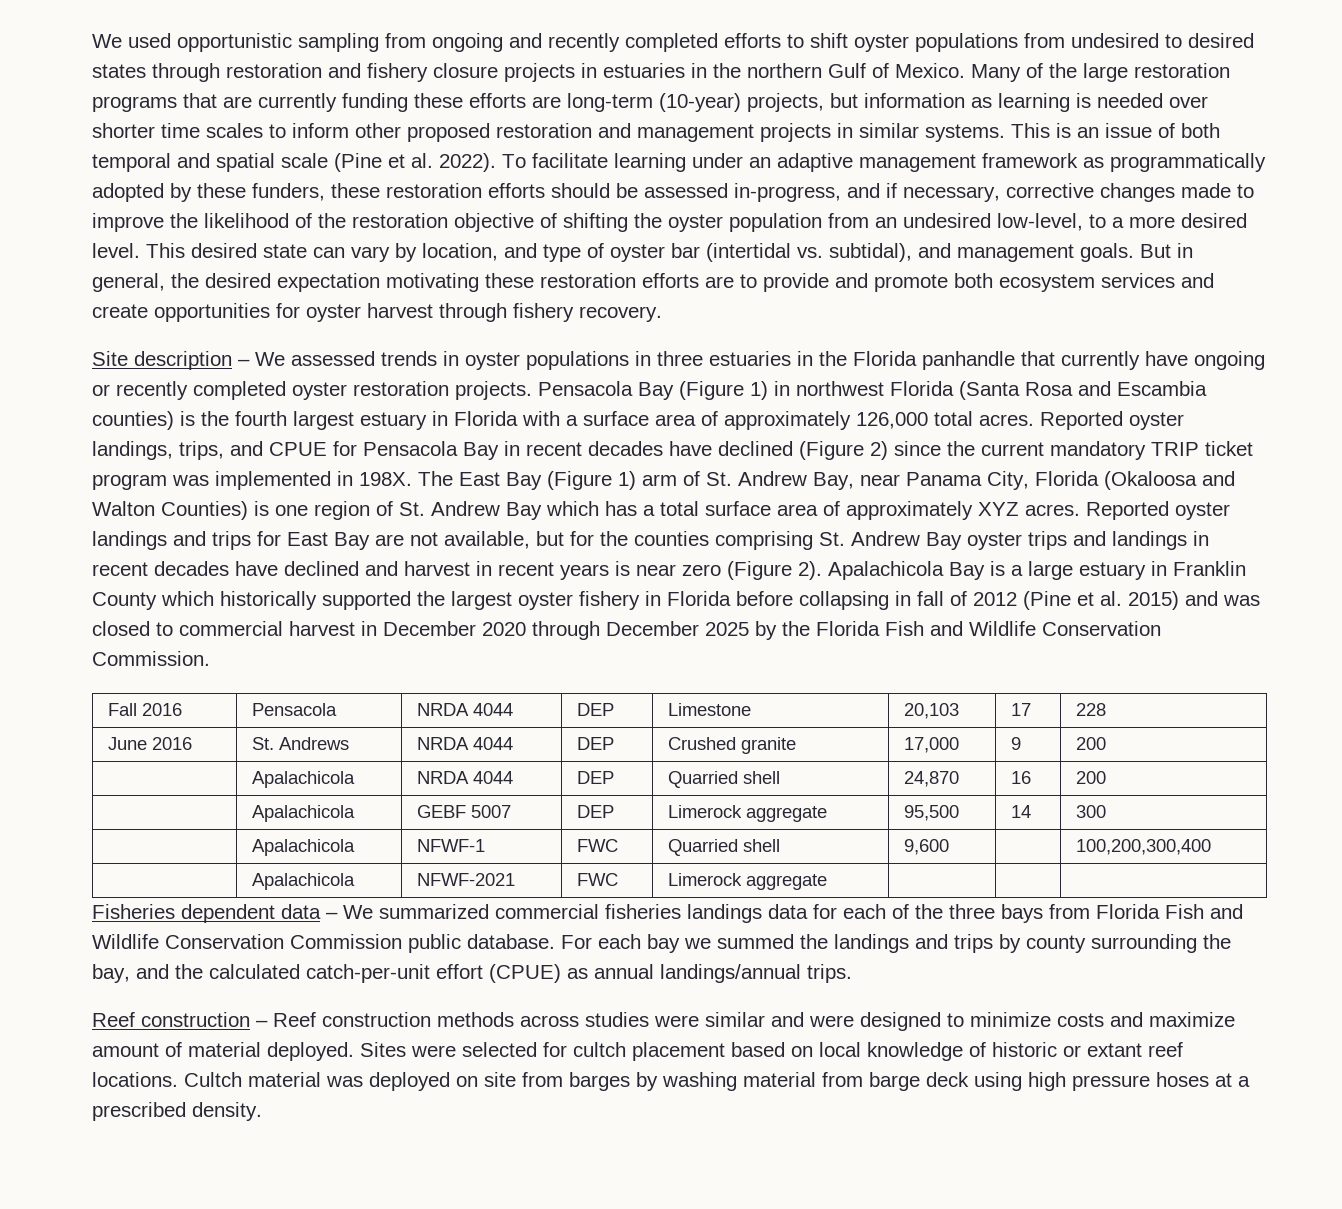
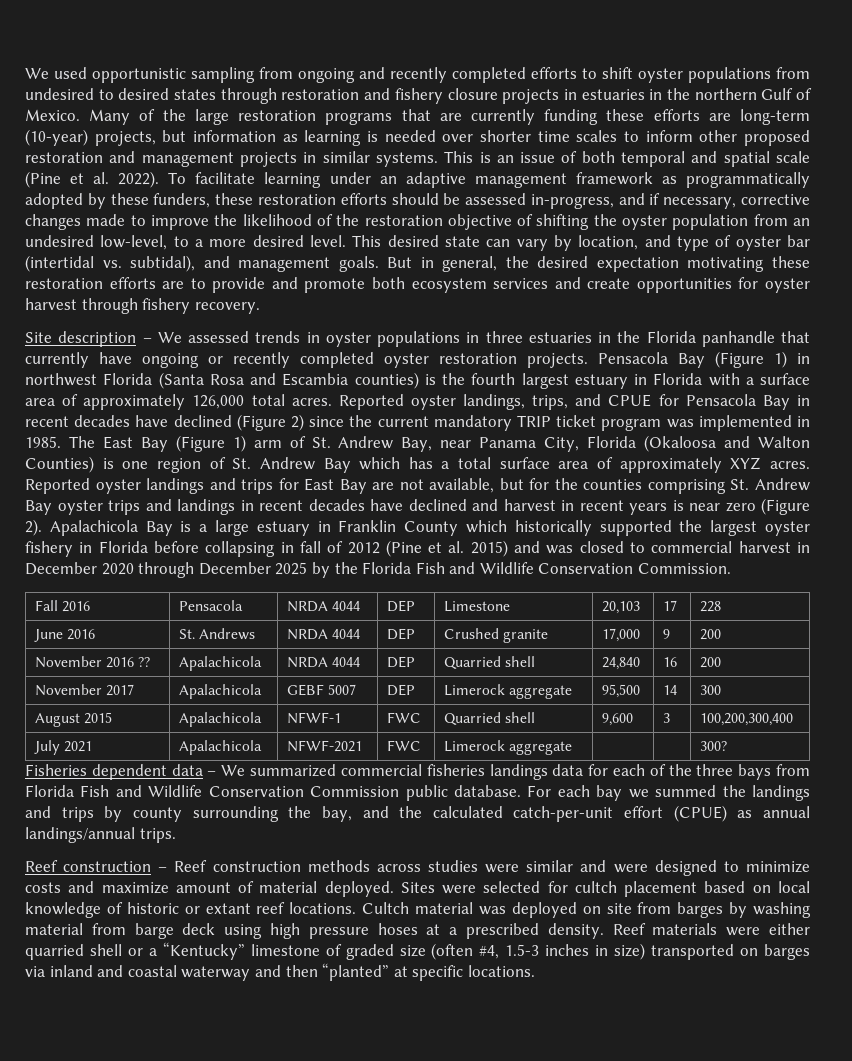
[359,472,412,486] 198X. -> [25,436,61,448] 1985.
(1107, 743) none -> [34,656,151,668] November 2016 ??
[904,771,960,787] 24,870 -> [601,657,640,670] 24,840
(1107, 777) none -> [34,684,135,696] November 2017
(1107, 811) none -> [34,712,113,727] August 2015
(950, 847) none -> [662,713,670,723] 3
(1212, 847) none -> [33,740,93,755] July 2021
(828, 882) none -> [699,741,727,751] 300?
(262, 1111) none -> [612,923,810,936] [25,942,810,960] [25,963,535,981] Reef materials were either quarried shell or a “Kentucky” limestone of graded size (often #4, 1.5-3 inches in size) transported on barges via inland and coastal waterway and then “planted” at specific locations.

